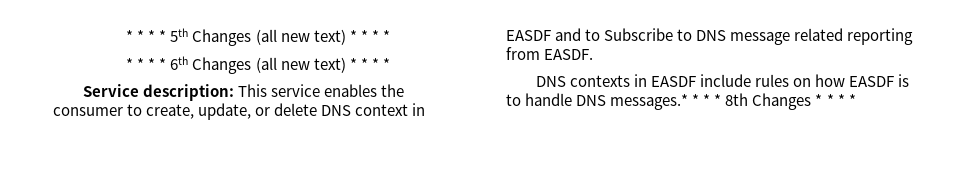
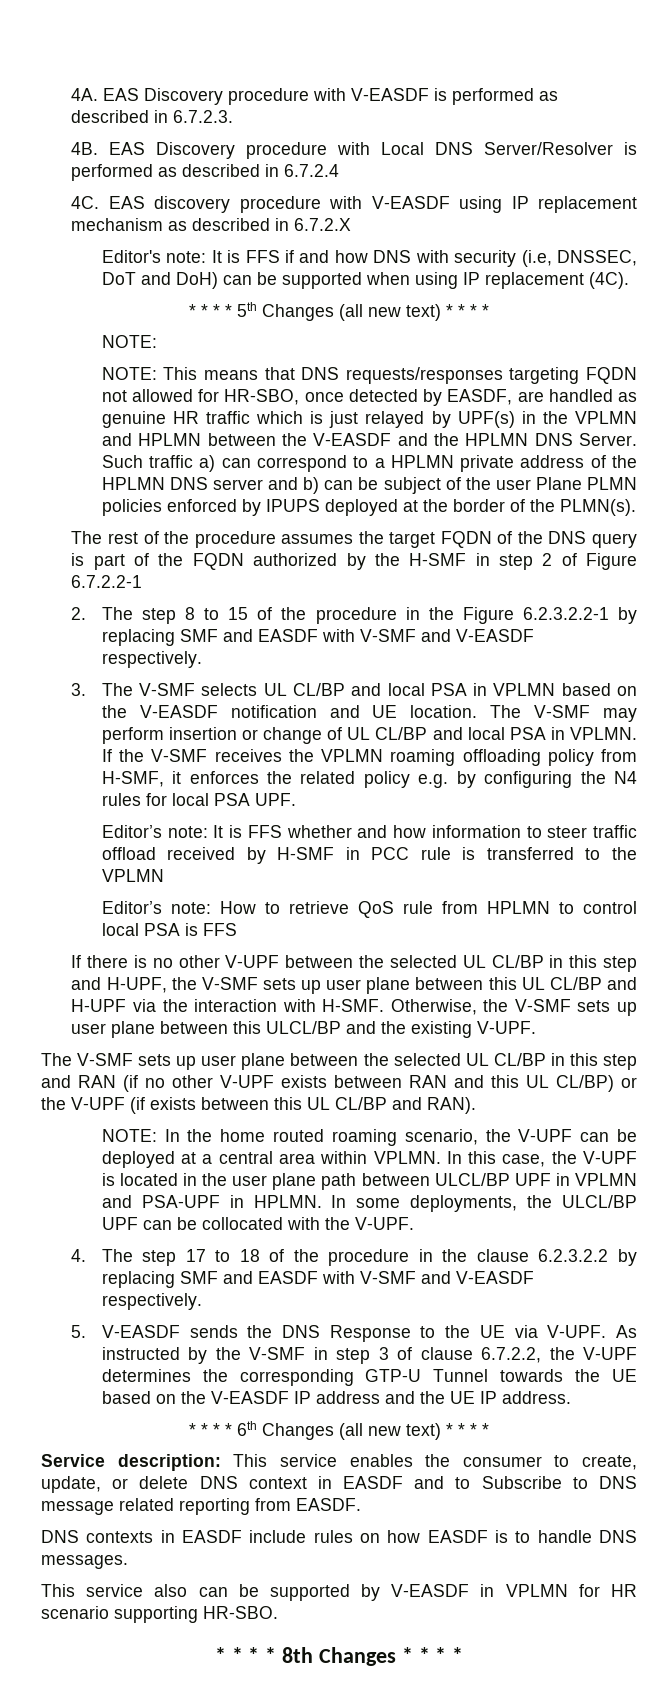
(126, 36) none -> [71,88,559,105] [71,110,234,123] [71,142,637,159] [71,164,340,181] [71,196,637,213] [71,218,352,231] [101,250,637,267] [101,272,629,289] 4A. EAS Discovery procedure with V-EASDF is performed as described in 6.7.2.3. // 4B. EAS Discovery procedure with Local DNS Server/Resolver is performed as described in 6.7.2.4 // 4C. EAS discovery procedure with V-EASDF using IP replacement mechanism as described in 6.7.2.X // Editor's note: It is FFS if and how DNS with security (i.e, DNSSEC, DoT and DoH) can be supported when using IP replacement (4C). //
(390, 36) none -> [101,335,157,348] [101,367,637,384] [101,389,638,406] [101,411,637,428] [101,433,638,446] [101,455,637,472] [101,477,637,494] [101,499,636,516] [71,531,637,548] [71,553,637,570] [71,575,143,588] [71,607,637,624] [101,629,534,646] [101,651,202,668] [71,683,637,696] [101,705,637,722] [101,727,637,744] [101,749,637,766] [101,771,637,788] [101,793,296,806] [101,825,638,838] [101,847,637,864] [101,869,164,882] [101,901,637,918] [101,923,237,936] [71,955,637,972] [71,977,637,994] [71,999,637,1016] [71,1021,537,1038] [41,1053,638,1070] [41,1075,637,1092] [41,1097,476,1114] [101,1129,637,1146] [101,1151,637,1168] [101,1173,637,1190] [101,1195,637,1212] [101,1217,414,1230] [71,1249,637,1266] [101,1271,534,1288] [101,1293,202,1310] [71,1325,638,1342] [101,1347,637,1364] [101,1369,637,1386] [101,1391,571,1404] // NOTE: // NOTE: This means that DNS requests/responses targeting FQDN not allowed for HR-SBO, once detected by EASDF, are handled as genuine HR traffic which is just relayed by UPF(s) in the VPLMN and HPLMN between the V-EASDF and the HPLMN DNS Server. Such traffic a) can correspond to a HPLMN private address of the HPLMN DNS server and b) can be subject of the user Plane PLMN policies enforced by IPUPS deployed at the border of the PLMN(s). // The rest of the procedure assumes the target FQDN of the DNS query is part of the FQDN authorized by the H-SMF in step 2 of Figure 6.7.2.2-1 // 2. The step 8 to 15 of the procedure in the Figure 6.2.3.2.2-1 by replacing SMF and EASDF with V-SMF and V-EASDF respectively. // 3. The V-SMF selects UL CL/BP and local PSA in VPLMN based on the V-EASDF notification and UE location. The V-SMF may perform insertion or change of UL CL/BP and local PSA in VPLMN. If the V-SMF receives the VPLMN roaming offloading policy from H-SMF, it enforces the related policy e.g. by configuring the N4 rules for local PSA UPF. // Editor’s note: It is FFS whether and how information to steer traffic offload received by H-SMF in PCC rule is transferred to the VPLMN // Editor’s note: How to retrieve QoS rule from HPLMN to control local PSA is FFS // If there is no other V-UPF between the selected UL CL/BP in this step and H-UPF, the V-SMF sets up user plane between this UL CL/BP and H-UPF via the interaction with H-SMF. Otherwise, the V-SMF sets up user plane between this ULCL/BP and the existing V-UPF. // The V-SMF sets up user plane between the selected UL CL/BP in this step and RAN (if no other V-UPF exists between RAN and this UL CL/BP) or the V-UPF (if exists between this UL CL/BP and RAN). // NOTE: In the home routed roaming scenario, the V-UPF can be deployed at a central area within VPLMN. In this case, the V-UPF is located in the user plane path between ULCL/BP UPF in VPLMN and PSA-UPF in HPLMN. In some deployments, the ULCL/BP UPF can be collocated with the V-UPF. // 4. The step 17 to 18 of the procedure in the clause 6.2.3.2.2 by replacing SMF and EASDF with V-SMF and V-EASDF respectively. // 5. V-EASDF sends the DNS Response to the UE via V-UPF. As instructed by the V-SMF in step 3 of clause 6.7.2.2, the V-UPF determines the corresponding GTP-U Tunnel towards the UE based on the V-EASDF IP address and the UE IP address.
[610,94,689,110] messages.* -> [41,1555,128,1569] [41,1584,637,1601] [41,1606,278,1623] [214,1647,226,1663] messages. // This service also can be supported by V-EASDF in VPLMN for HR scenario supporting HR-SBO. // *

